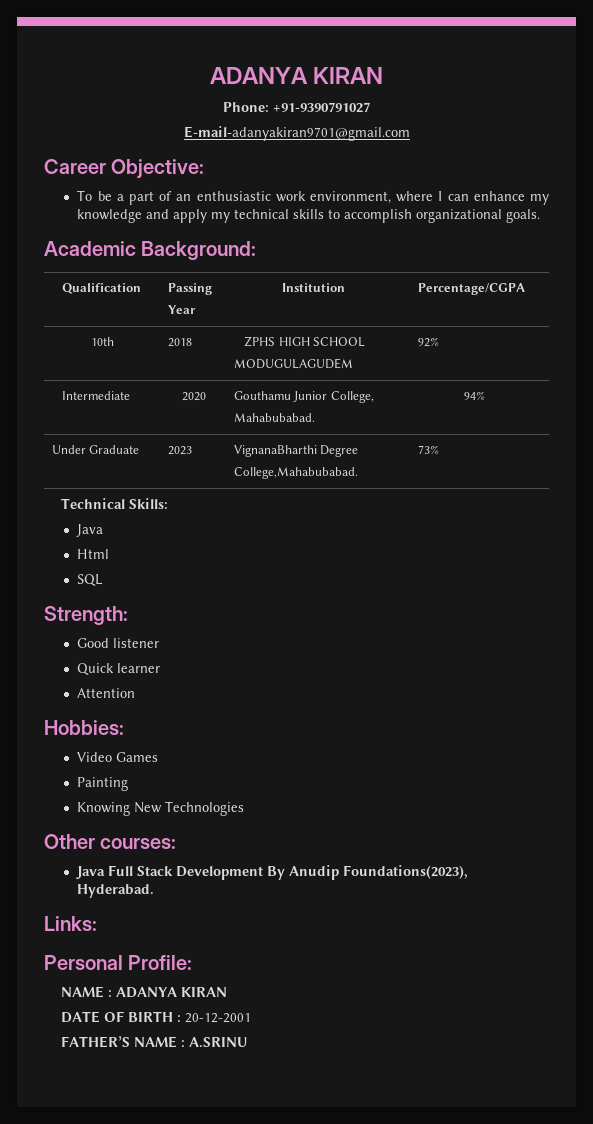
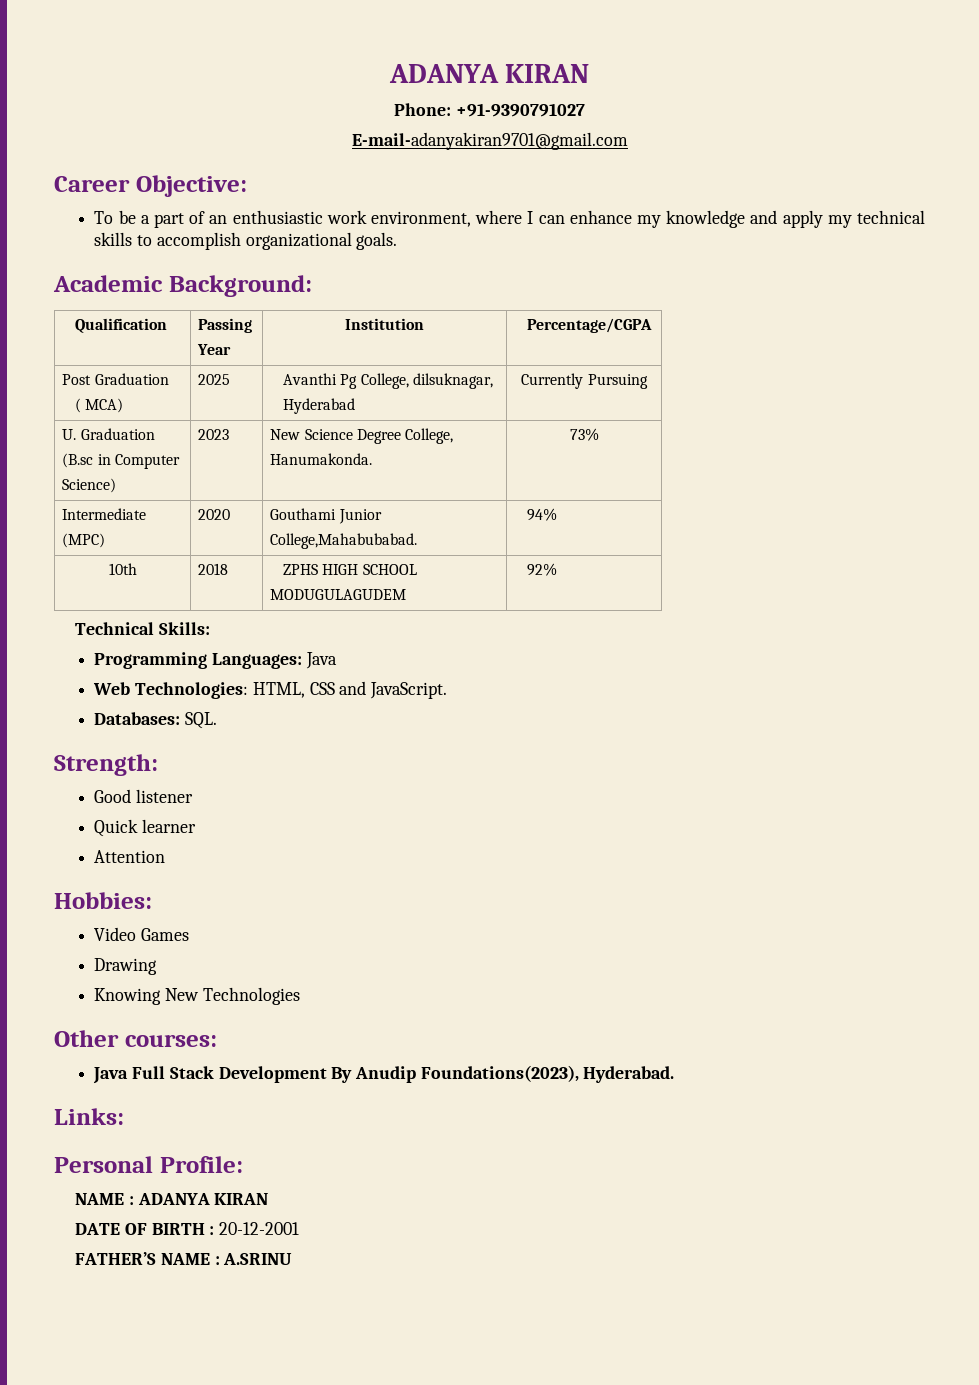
(526, 289) none -> [62,373,169,385] [75,398,124,413] [198,374,231,385] [283,373,493,389] [283,398,356,414] [521,373,648,389] [62,428,155,440] [62,453,180,469] [62,478,117,493] [198,429,230,440] [270,428,454,444] [270,453,373,465] [569,428,599,441] [62,508,147,520] [62,533,106,548] [198,509,231,520] [270,508,382,524] [270,533,418,549] [527,508,558,521] // Post Graduation // ( MCA) | 2025 | Avanthi Pg College, dilsuknagar, // Hyderabad | Currently Pursuing // U. Graduation // (B.sc in Computer // Science) | 2023 | New Science Degree College, // Hanumakonda. | 73% // Intermediate // (MPC) | 2020 | Gouthami Junior // College,Mahabubabad. | 94%
[62,391,131,400] [181,392,206,401] [233,391,374,403] [233,413,315,422] [464,391,485,400] [51,445,140,454] [167,446,192,455] [233,445,359,457] [233,467,358,479] [418,445,440,454] // Intermediate | 2020 | Gouthamu Junior College, // Mahabubabad. | 94% // Under Graduate | 2023 | VignanaBharthi Degree // College,Mahabubabad. | 73% -> (558, 569) none
(169, 503) none -> [94,652,303,669] Programming Languages:
[77,549,110,559] [77,574,103,586] Html // SQL -> [93,681,448,699] [94,712,218,729] Web Technologies: HTML, CSS and JavaScript. // Databases: SQL.
[77,777,129,791] Painting -> [94,958,158,975] Drawing

